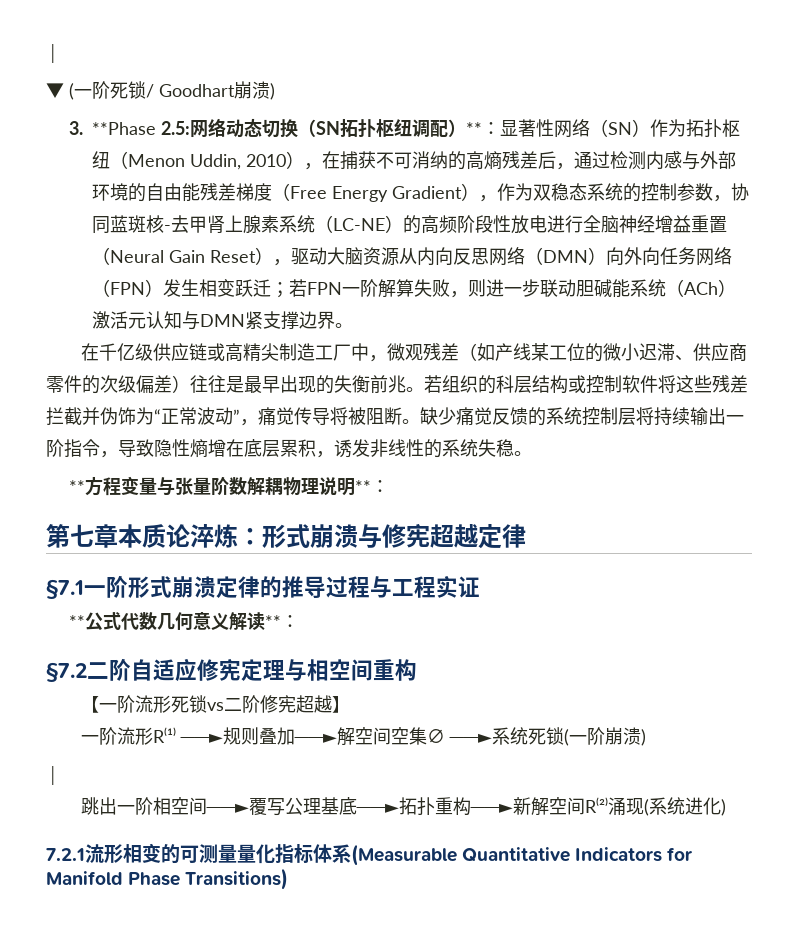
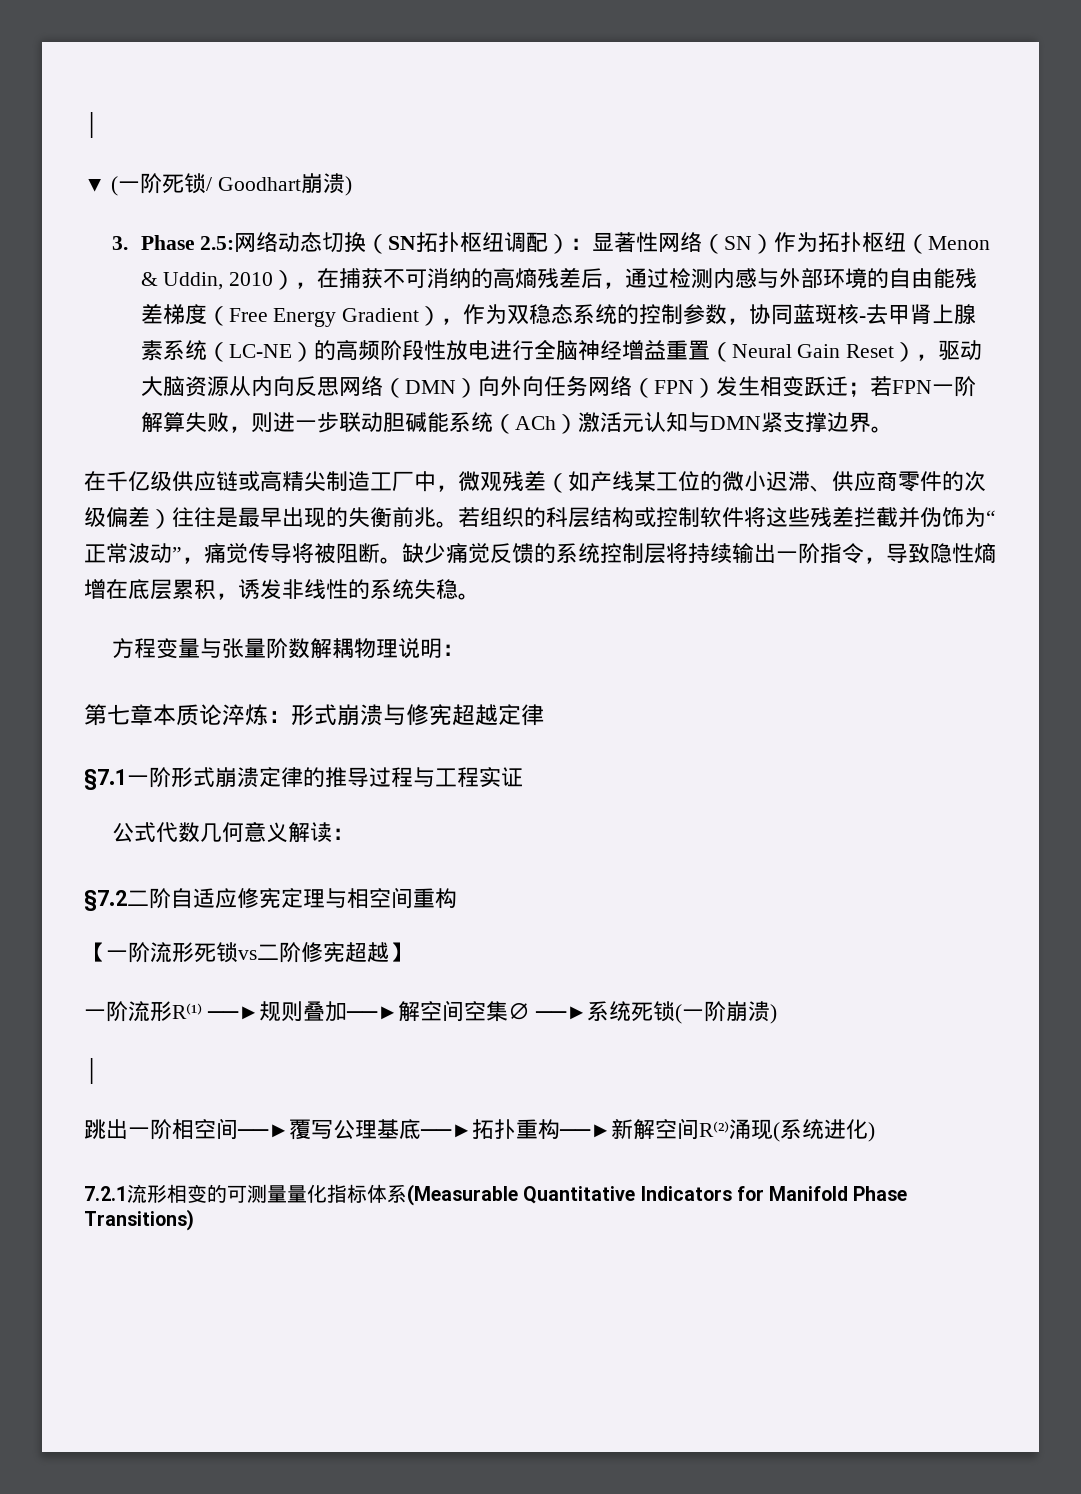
[91,122,156,135] **Phase -> [140,235,195,250] Phase
[465,122,482,135] ** -> (571, 244) none
(185, 160) none -> [140,272,158,286] &
[68,480,85,493] ** -> (480, 596) none
[354,480,371,493] ** -> (443, 648) none
[68,615,85,628] ** -> (523, 777) none
[264,615,281,628] ** -> (333, 832) none

